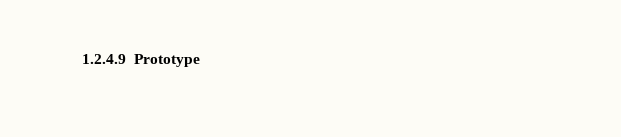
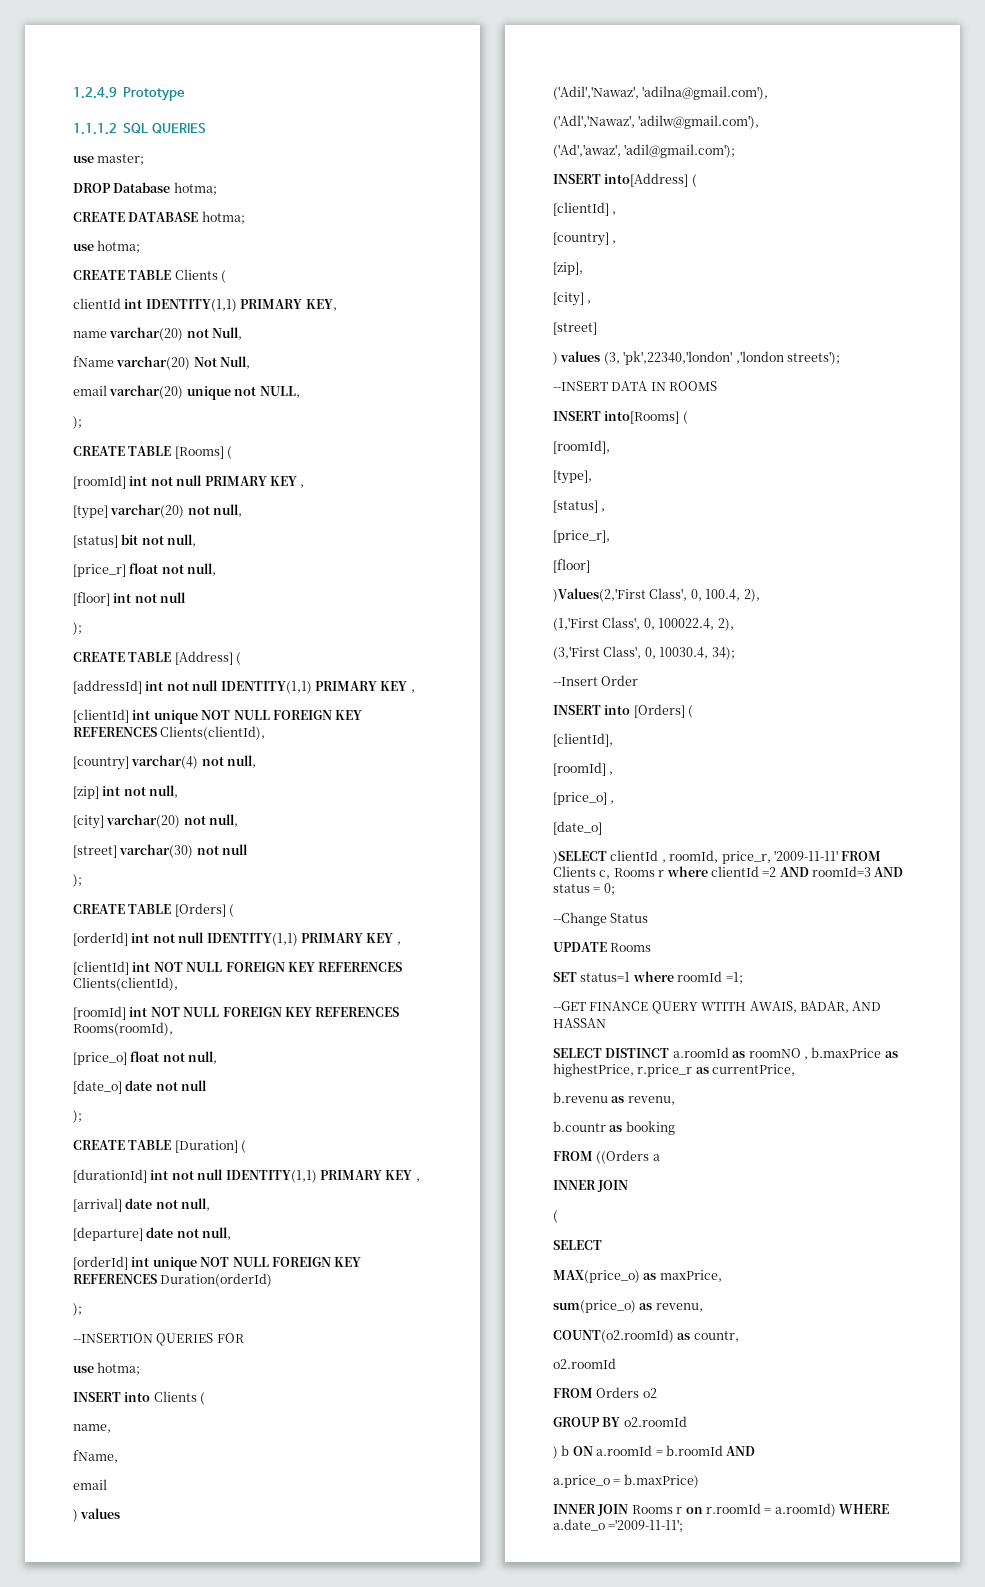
(200, 60) none -> [73,123,206,135] [73,154,145,165] [73,182,217,195] [73,211,245,224] [73,240,141,253] [73,269,227,283] [73,298,337,312] [73,327,243,341] [73,356,251,370] [73,385,300,400] [73,416,82,429] [73,446,233,459] [73,475,305,489] [73,504,243,519] [73,534,197,548] [73,563,217,577] [73,592,187,606] [73,622,82,635] [73,651,242,665] [73,680,415,694] [73,709,363,724] [73,726,266,740] [73,755,257,770] [73,785,179,799] [73,814,239,829] [73,844,249,858] [73,874,82,887] [73,903,235,917] [73,932,401,946] [73,961,403,975] [73,977,178,991] [73,1006,400,1020] [73,1022,173,1036] [73,1051,218,1065] [73,1080,208,1094] [73,1110,82,1123] [73,1140,247,1153] [73,1169,420,1183] [73,1198,211,1212] [73,1227,232,1241] [73,1256,362,1271] [73,1273,273,1287] [73,1303,82,1316] [73,1333,244,1346] [73,1362,141,1375] [73,1391,206,1405] [73,1424,111,1433] [73,1450,118,1463] [73,1479,107,1490] [73,1508,121,1522] [553,86,769,100] [553,115,760,129] [553,144,736,158] [553,173,697,187] [553,202,617,216] [553,232,617,246] [553,262,583,275] [553,292,592,306] [553,322,597,335] [553,351,840,365] [553,381,718,391] [553,411,688,424] [553,440,610,454] [553,470,592,484] [553,500,606,513] [553,530,610,543] [553,559,590,573] [553,588,760,602] [553,617,734,631] [553,646,735,660] [553,675,639,686] [553,704,694,718] [553,733,613,747] [553,762,614,776] [553,792,615,805] [553,821,602,835] [553,850,882,864] [553,866,904,879] [553,883,615,895] [553,912,649,926] [553,942,652,952] [553,971,743,984] [553,1001,882,1014] [553,1018,606,1028] [553,1047,898,1060] [553,1063,796,1077] [553,1092,675,1105] [553,1121,675,1135] [553,1150,660,1164] [553,1180,629,1192] [553,1210,558,1223] [553,1240,602,1250] [553,1270,722,1283] [553,1300,703,1313] [553,1329,739,1343] [553,1358,616,1369] [553,1387,657,1398] [553,1416,687,1427] [553,1445,756,1459] [553,1474,699,1488] [553,1503,889,1517] [553,1519,684,1532] // 1.1.1.2 SQL QUERIES // use master; // DROP Database hotma; // CREATE DATABASE hotma; // use hotma; // CREATE TABLE Clients ( // clientId int IDENTITY(1,1) PRIMARY KEY, // name varchar(20) not Null, // fName varchar(20) Not Null, // email varchar(20) unique not NULL, // ); // CREATE TABLE [Rooms] ( // [roomId] int not null PRIMARY KEY , // [type] varchar(20) not null, // [status] bit not null, // [price_r] float not null, // [floor] int not null // ); // CREATE TABLE [Address] ( // [addressId] int not null IDENTITY(1,1) PRIMARY KEY , // [clientId] int unique NOT NULL FOREIGN KEY REFERENCES Clients(clientId), // [country] varchar(4) not null, // [zip] int not null, // [city] varchar(20) not null, // [street] varchar(30) not null // ); // CREATE TABLE [Orders] ( // [orderId] int not null IDENTITY(1,1) PRIMARY KEY , // [clientId] int NOT NULL FOREIGN KEY REFERENCES Clients(clientId), // [roomId] int NOT NULL FOREIGN KEY REFERENCES Rooms(roomId), // [price_o] float not null, // [date_o] date not null // ); // CREATE TABLE [Duration] ( // [durationId] int not null IDENTITY(1,1) PRIMARY KEY , // [arrival] date not null, // [departure] date not null, // [orderId] int unique NOT NULL FOREIGN KEY REFERENCES Duration(orderId) // ); // --INSERTION QUERIES FOR // use hotma; // INSERT into Clients ( // name, // fName, // email // ) values // ('Adil','Nawaz', 'adilna@gmail.com'), // ('Adl','Nawaz', 'adilw@gmail.com'), // ('Ad','awaz', 'adil@gmail.com'); // INSERT into[Address] ( // [clientId] , // [country] , // [zip], // [city] , // [street] // ) values (3, 'pk',22340,'london' ,'london streets'); // --INSERT DATA IN ROOMS // INSERT into[Rooms] ( // [roomId], // [type], // [status] , // [price_r], // [floor] // )Values(2,'First Class', 0, 100.4, 2), // (1,'First Class', 0, 100022.4, 2), // (3,'First Class', 0, 10030.4, 34); // --Insert Order // INSERT into [Orders] ( // [clientId], // [roomId] , // [price_o] , // [date_o] // )SELECT clientId , roomId, price_r, '2009-11-11' FROM Clients c, Rooms r where clientId =2 AND roomId=3 AND status = 0; // --Change Status // UPDATE Rooms // SET status=1 where roomId =1; // --GET FINANCE QUERY WTITH AWAIS, BADAR, AND HASSAN // SELECT DISTINCT a.roomId as roomNO , b.maxPrice as highestPrice, r.price_r as currentPrice, // b.revenu as revenu, // b.countr as booking // FROM ((Orders a // INNER JOIN // ( // SELECT // MAX(price_o) as maxPrice, // sum(price_o) as revenu, // COUNT(o2.roomId) as countr, // o2.roomId // FROM Orders o2 // GROUP BY o2.roomId // ) b ON a.roomId = b.roomId AND // a.price_o = b.maxPrice) // INNER JOIN Rooms r on r.roomId = a.roomId) WHERE a.date_o ='2009-11-11';

